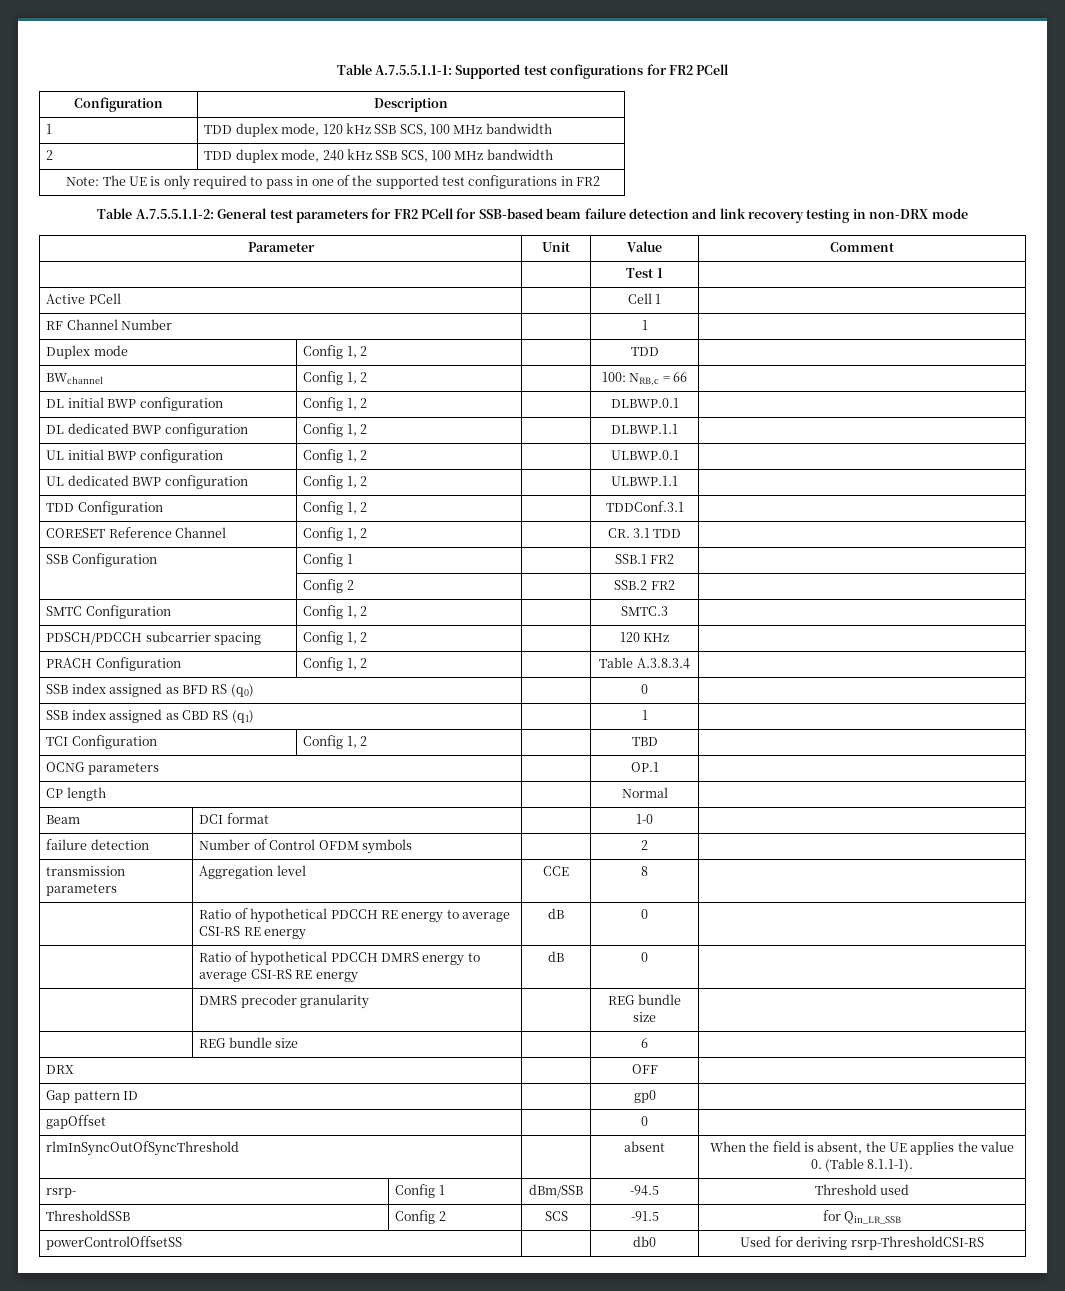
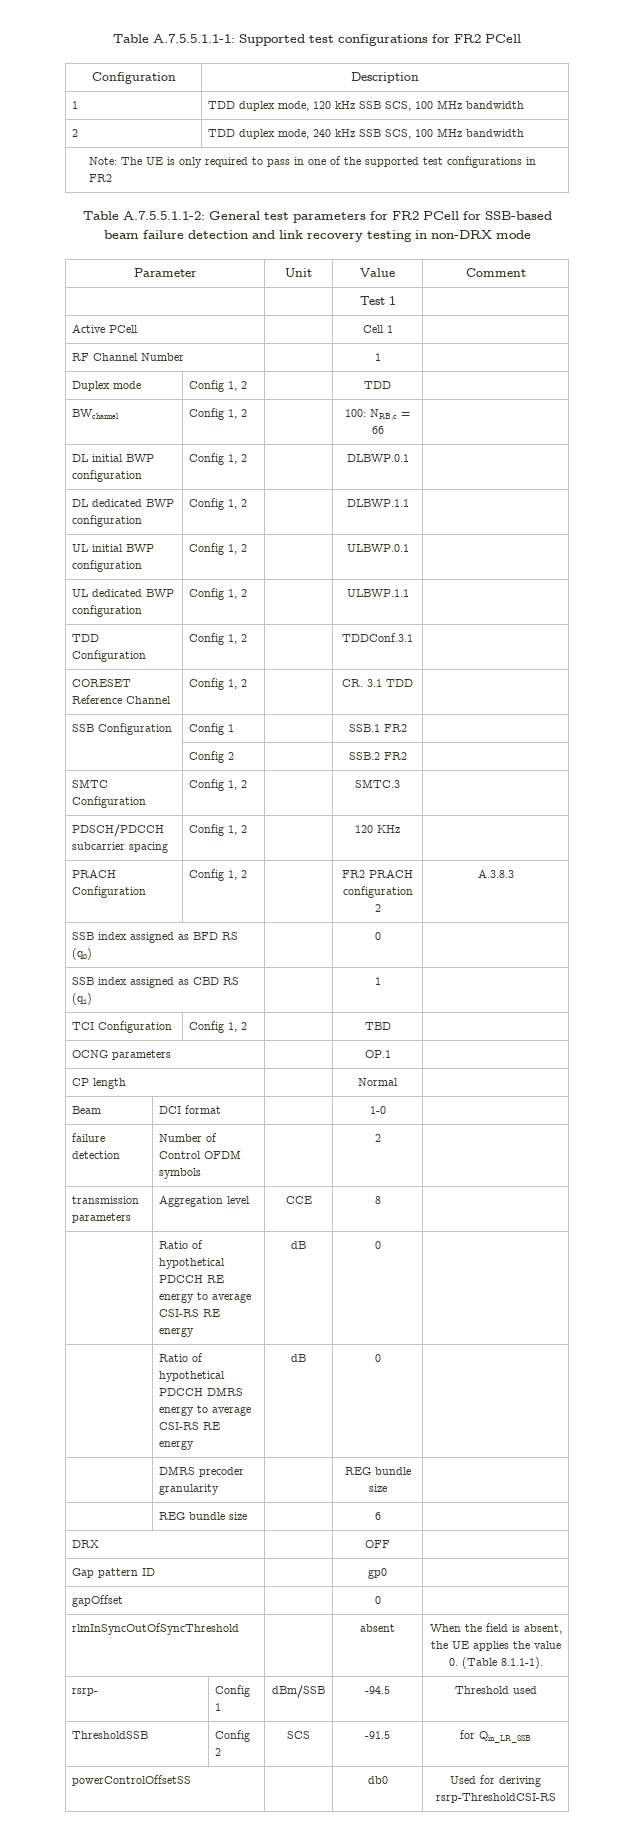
[599,657,690,669] Table A.3.8.3.4 | -> [342,869,413,878] [342,886,413,898] [374,904,381,912] [477,869,514,878] FR2 PRACH configuration 2 | A.3.8.3

